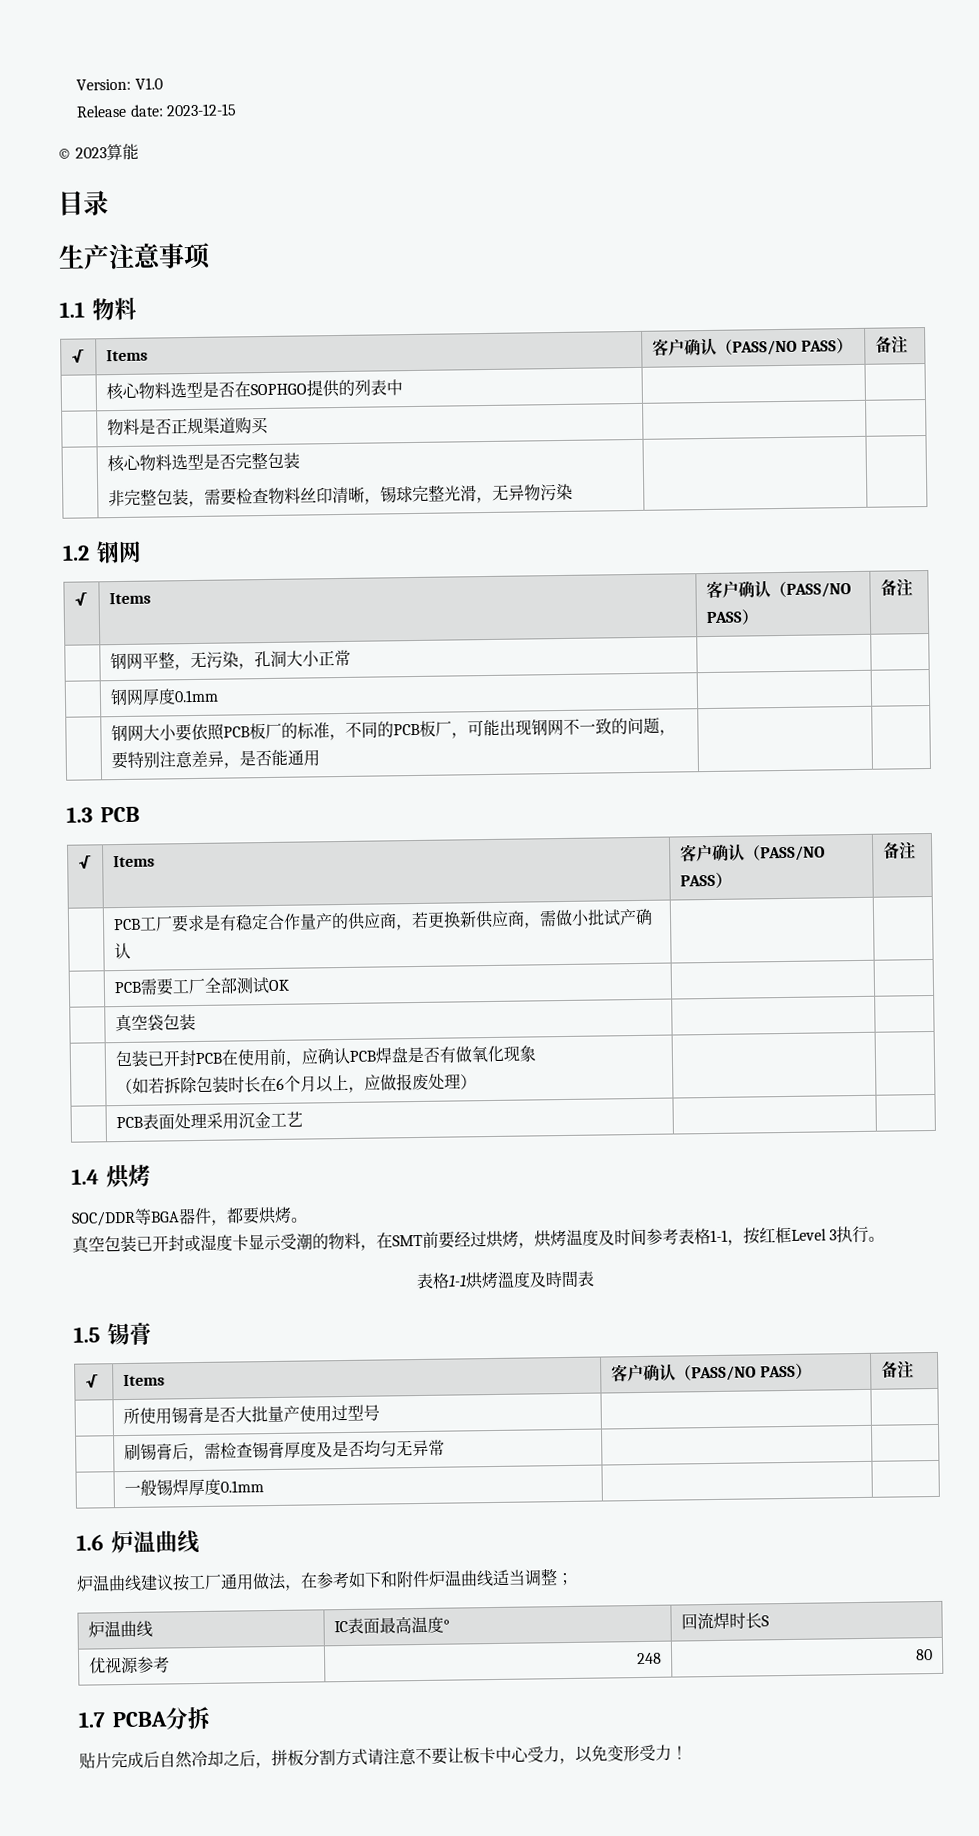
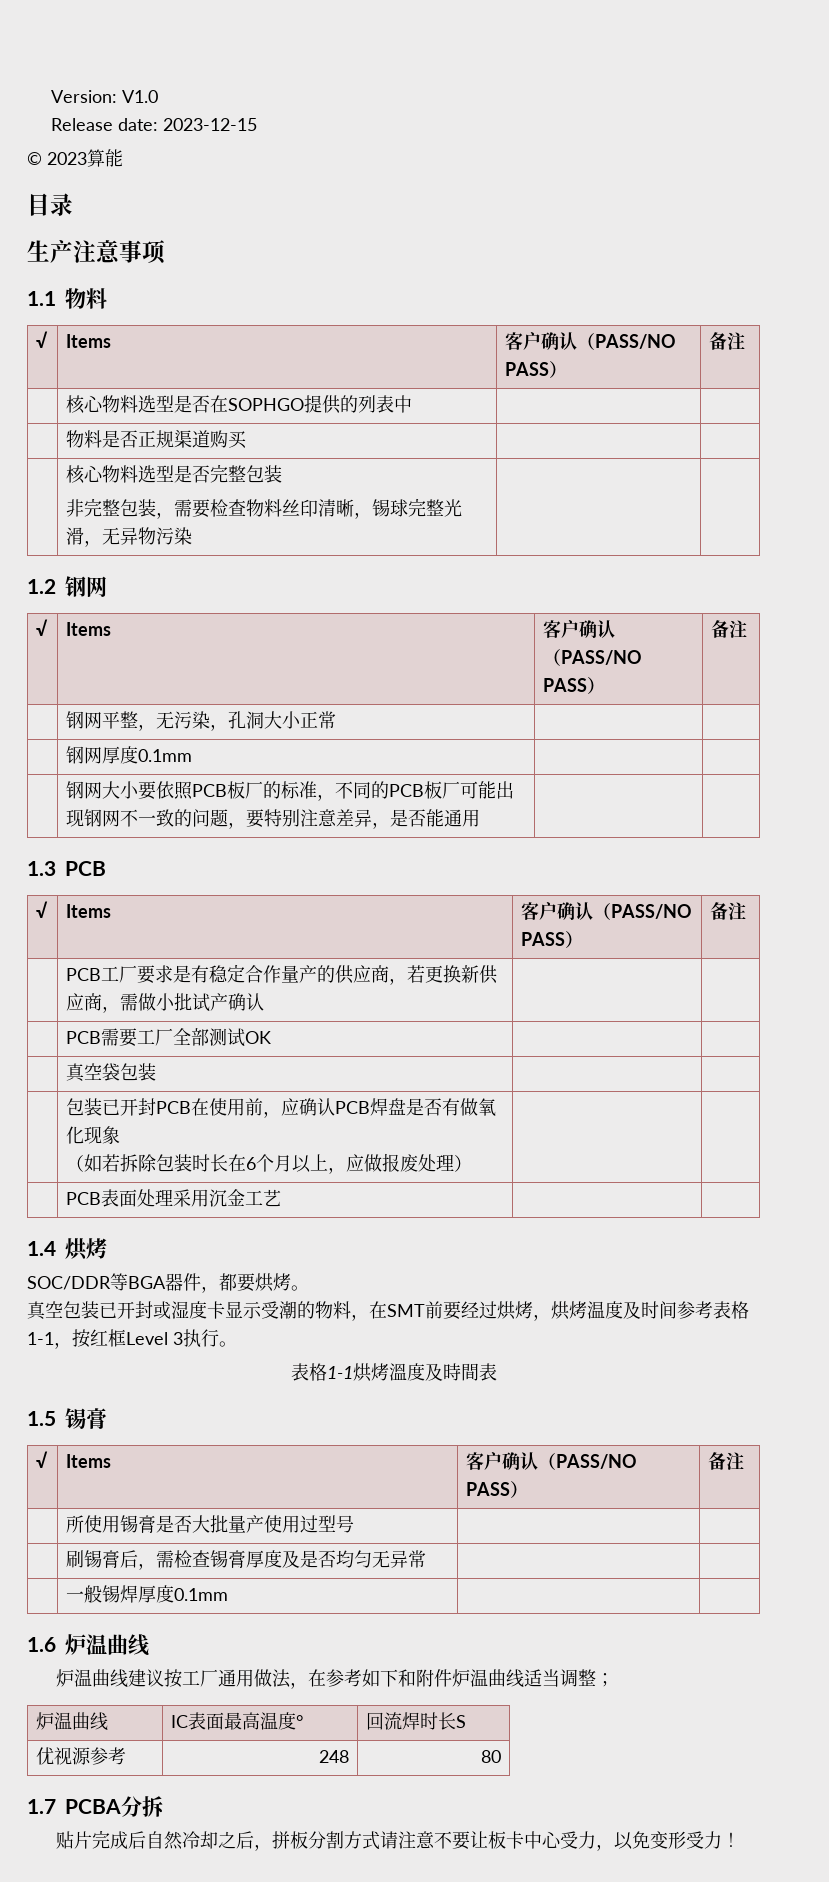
[451,732,469,739] ， -> (461, 790) none

